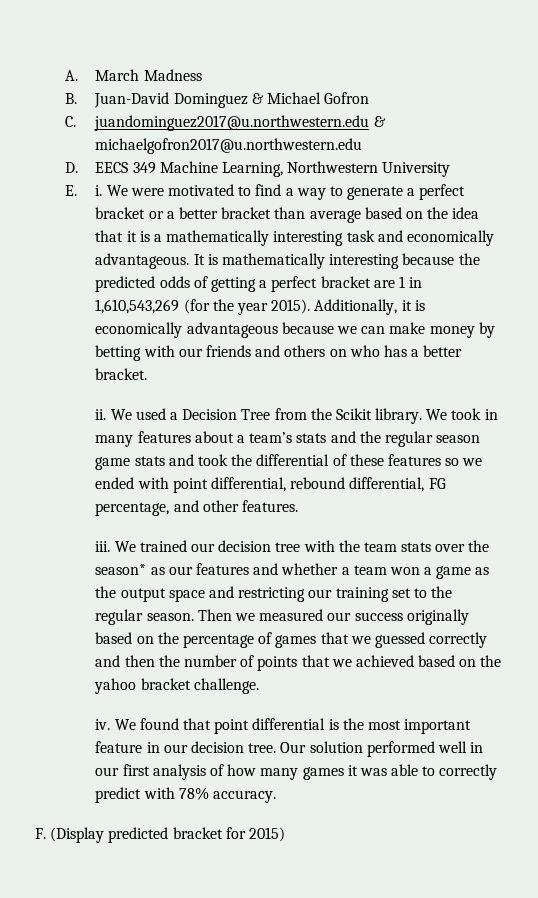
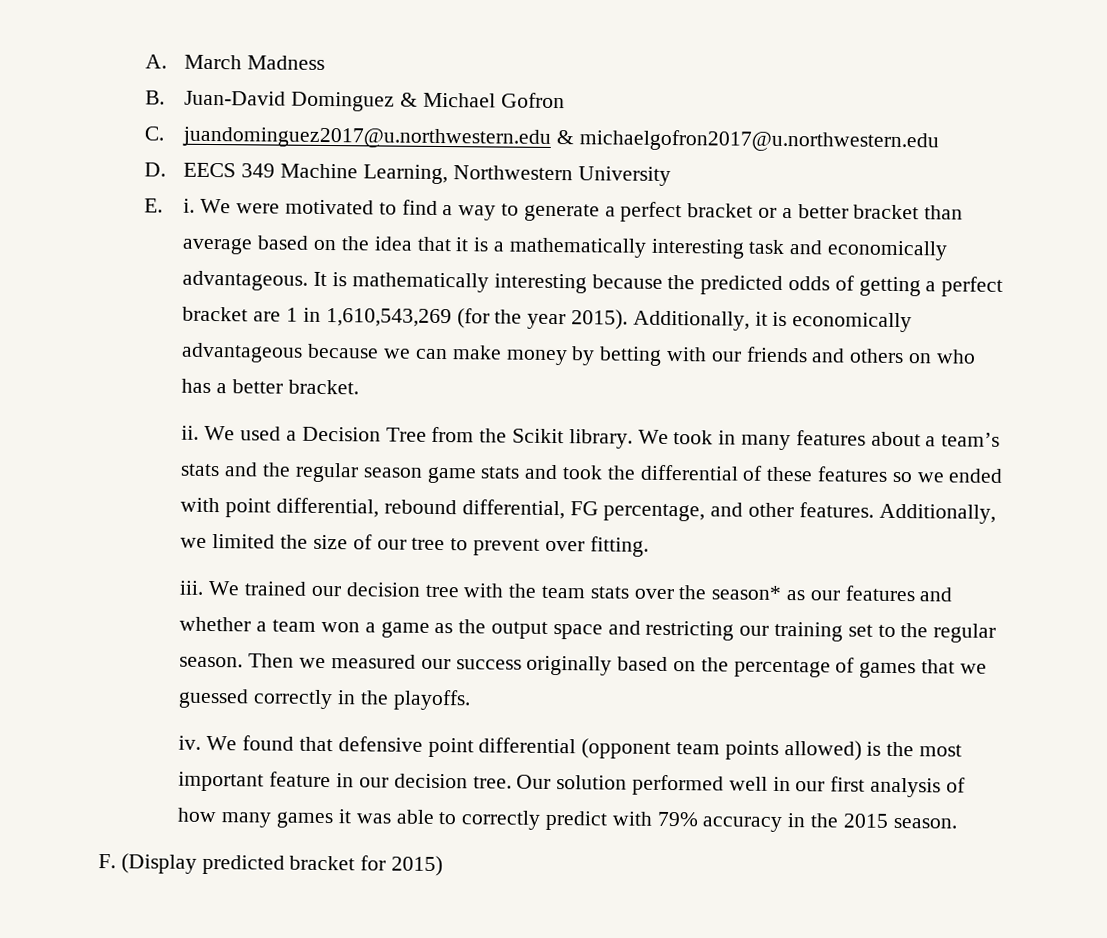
(298, 506) none -> [878,503,996,524] [180,534,649,557] Additionally, we limited the size of our tree to prevent over fitting.
[95,655,502,671] [94,678,259,694] and then the number of points that we achieved based on the yahoo bracket challenge. -> [337,689,471,711] in the playoffs.
(211, 724) none -> [337,736,423,752] defensive
(326, 724) none -> [581,738,862,761] (opponent team points allowed)
[178,787,276,803] 78% accuracy. -> [656,811,957,833] 79% accuracy in the 2015 season.

